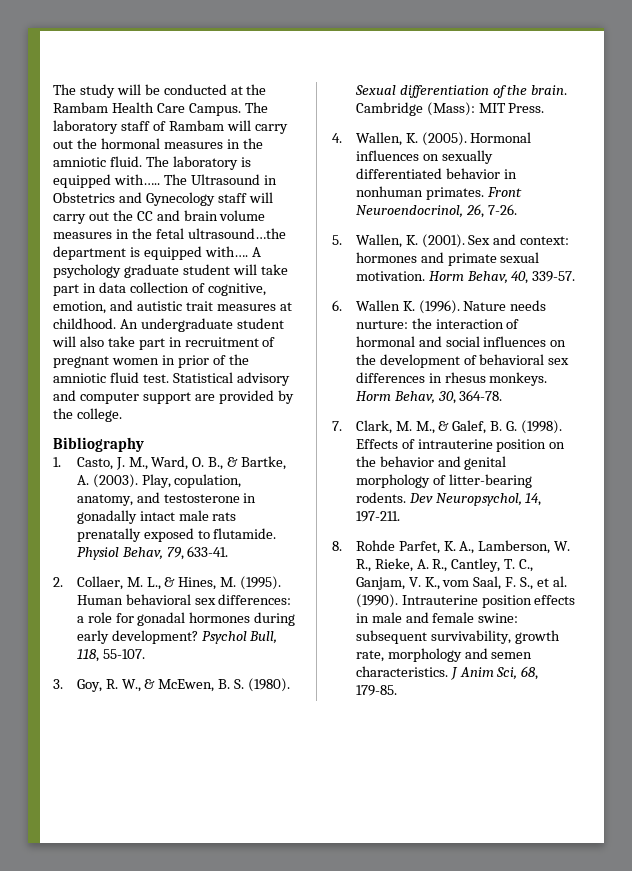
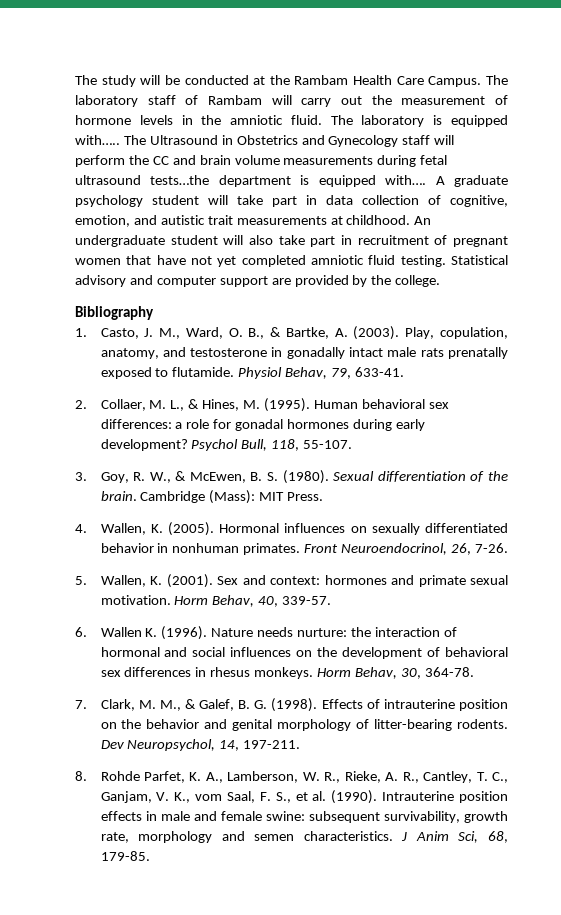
[100,138,223,149] hormonal measures -> [401,95,508,105] [75,115,173,125] measurement of hormone levels
[53,212,109,224] carry out -> [75,155,125,167] perform
[53,228,286,239] measures in the fetal ultrasound…the -> [283,155,448,167] [75,175,210,185] measurements during fetal ultrasound tests…the
[53,264,179,278] psychology graduate -> [454,175,509,187] [75,195,143,207] graduate psychology
[216,304,276,311] measures -> [236,216,327,225] measurements
[161,354,249,368] in prior of the -> [126,255,306,267] that have not yet completed
[142,374,169,383] test. -> [400,255,446,267] testing.

